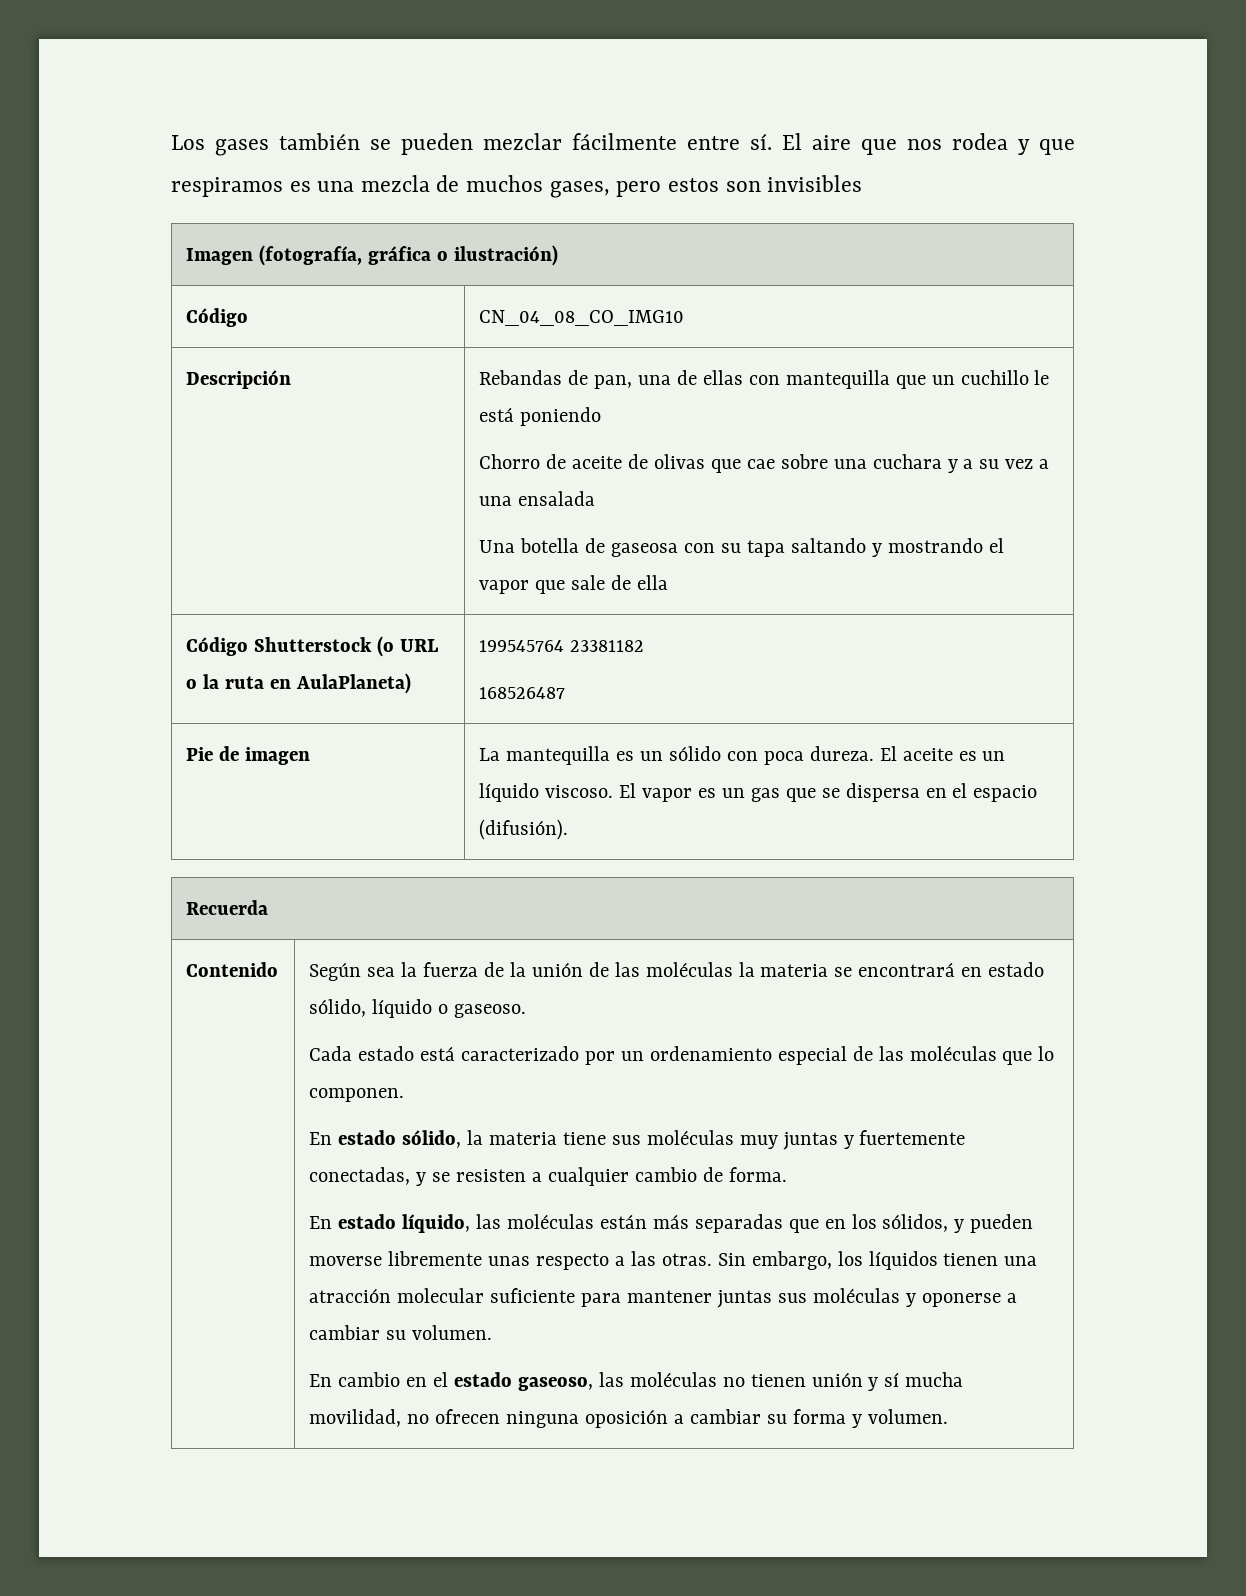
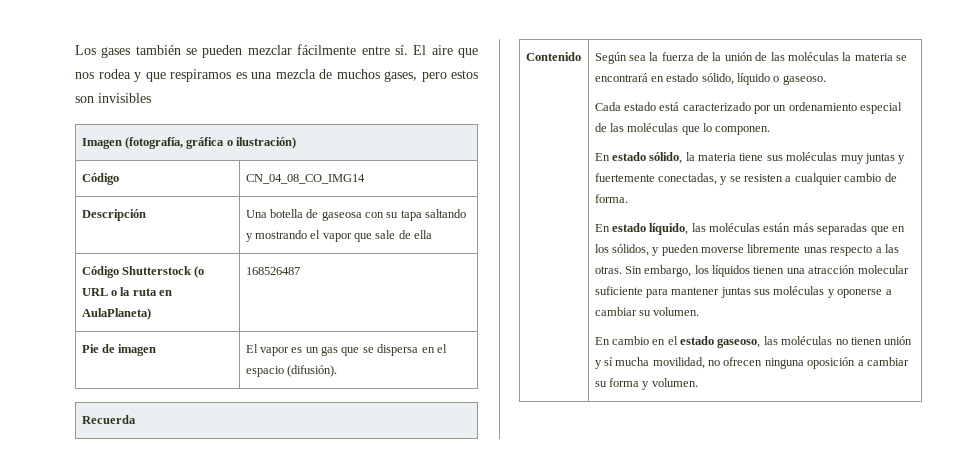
[479,310,685,326] CN_04_08_CO_IMG10 -> [245,174,365,184] CN_04_08_CO_IMG14
[479,370,1050,389] [479,407,602,426] [479,454,1050,473] [479,491,596,506] Rebandas de pan, una de ellas con mantequilla que un cuchillo le está poniendo // Chorro de aceite de olivas que cae sobre una cuchara y a su vez a una ensalada // -> (146, 215) none
[479,640,645,652] 199545764 23381182 // -> (151, 314) none
[479,746,1006,765] [479,783,614,802] La mantequilla es un sólido con poca dureza. El aceite es un líquido viscoso. -> (157, 350) none

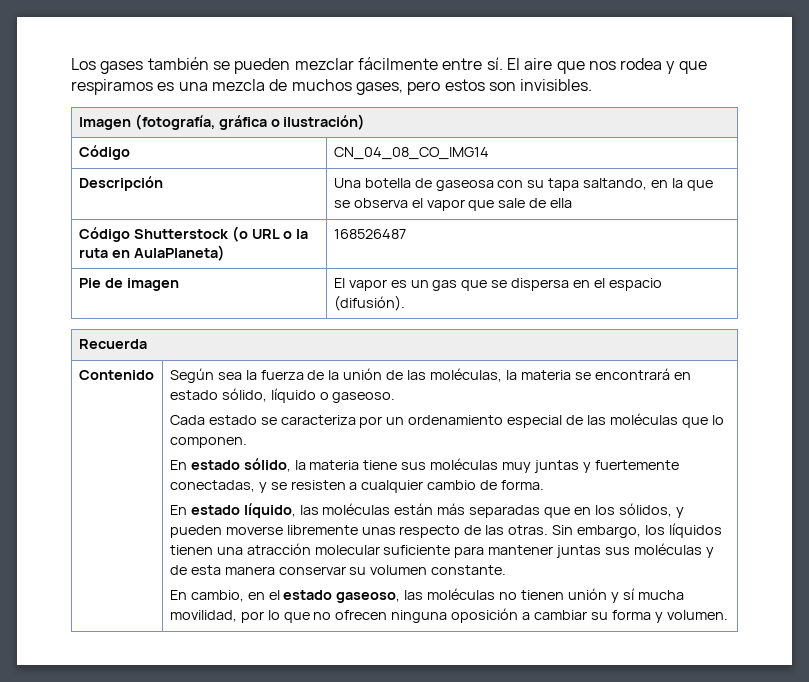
[98,93,151,103] invisibles -> [520,79,593,91] invisibles.
[425,209,467,218] [245,230,307,242] saltando y mostrando -> [583,178,713,191] [333,198,408,208] saltando, en la que se observa
[787,52,839,61] moléculas -> [430,368,503,382] moléculas,
[659,102,751,111] está caracterizado -> [260,415,356,425] se caracteriza
[875,247,882,253] a -> [464,525,482,535] de
[837,289,892,298] [594,307,700,316] [594,336,649,345] oponerse a cambiar su volumen. // En cambio -> [169,565,507,575] [169,590,244,602] de esta manera conservar su volumen constante. // En cambio,
(705, 363) none -> [240,610,310,623] por lo que

